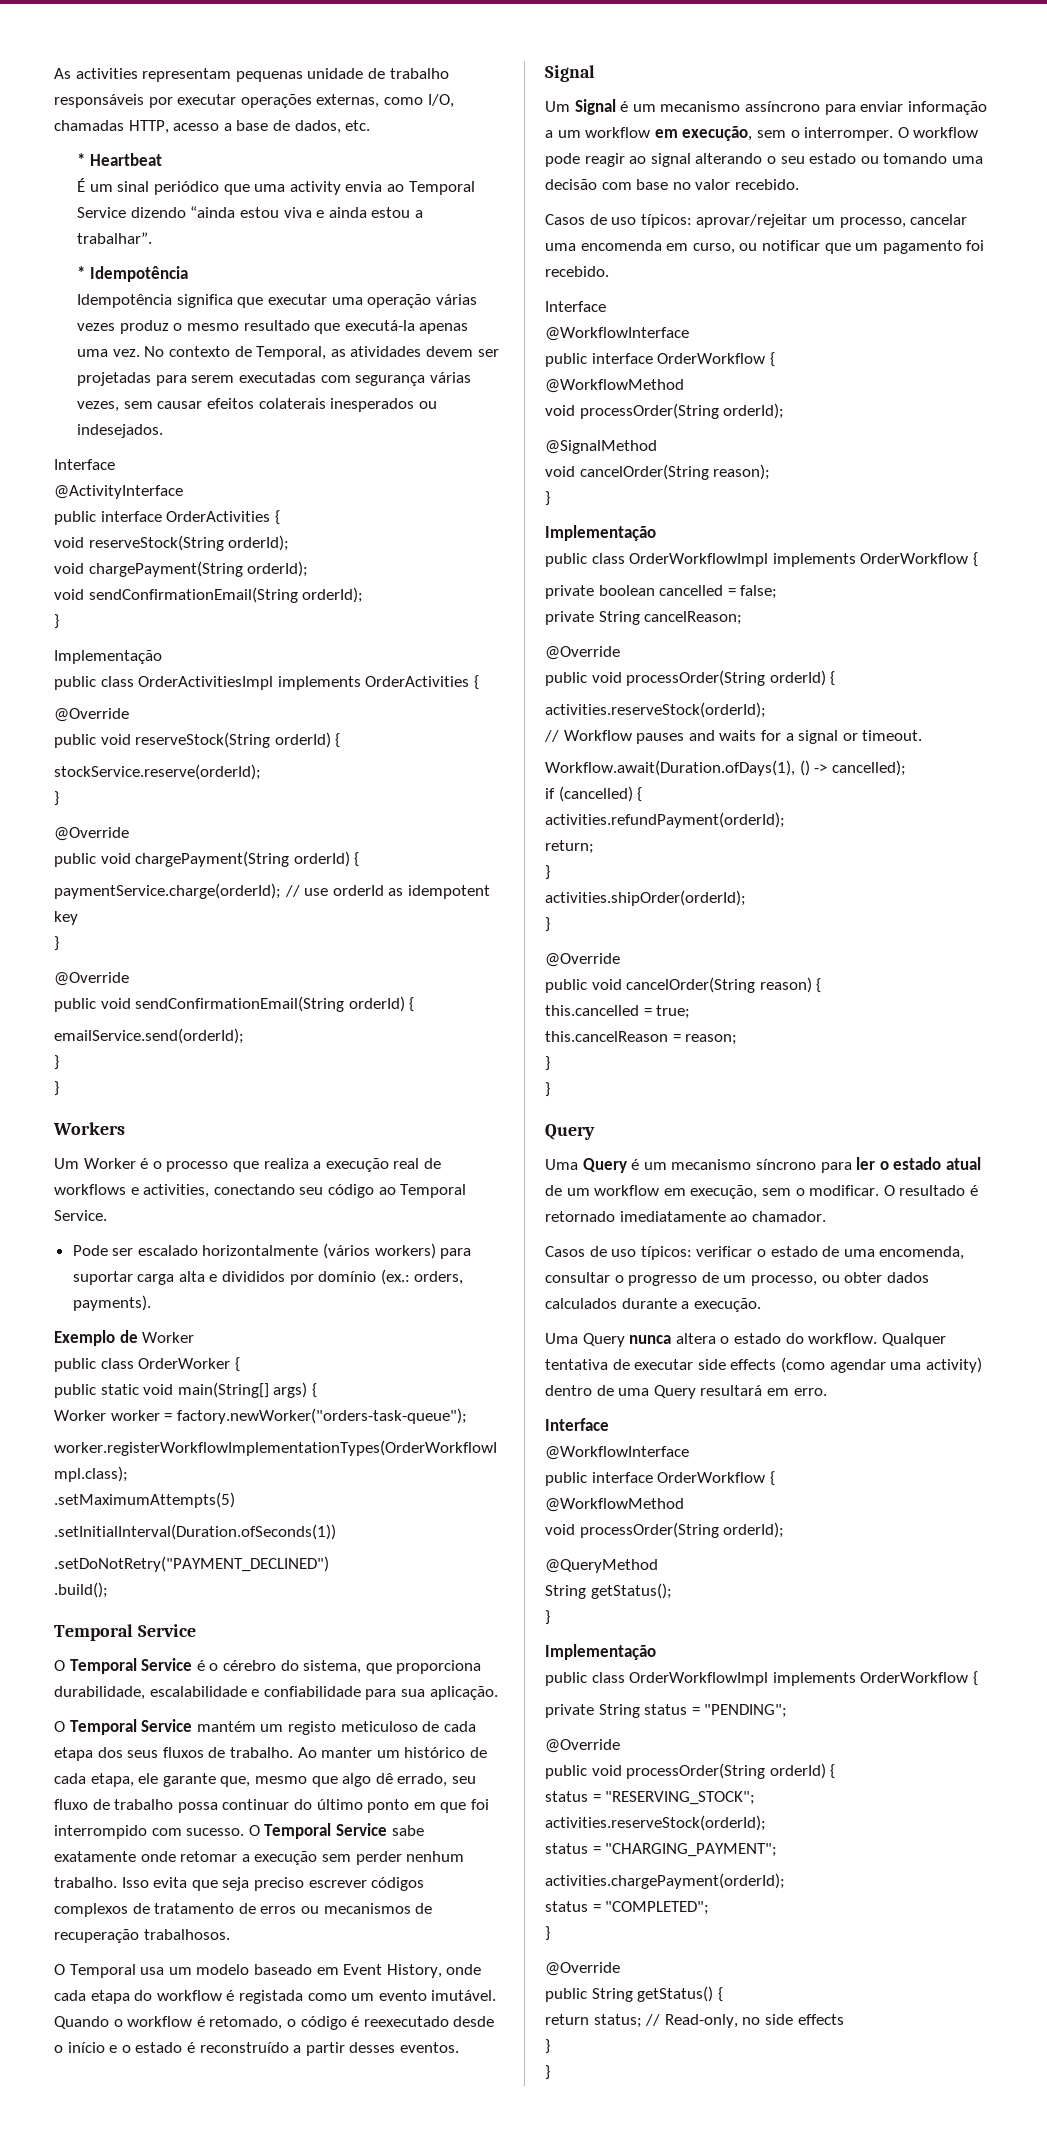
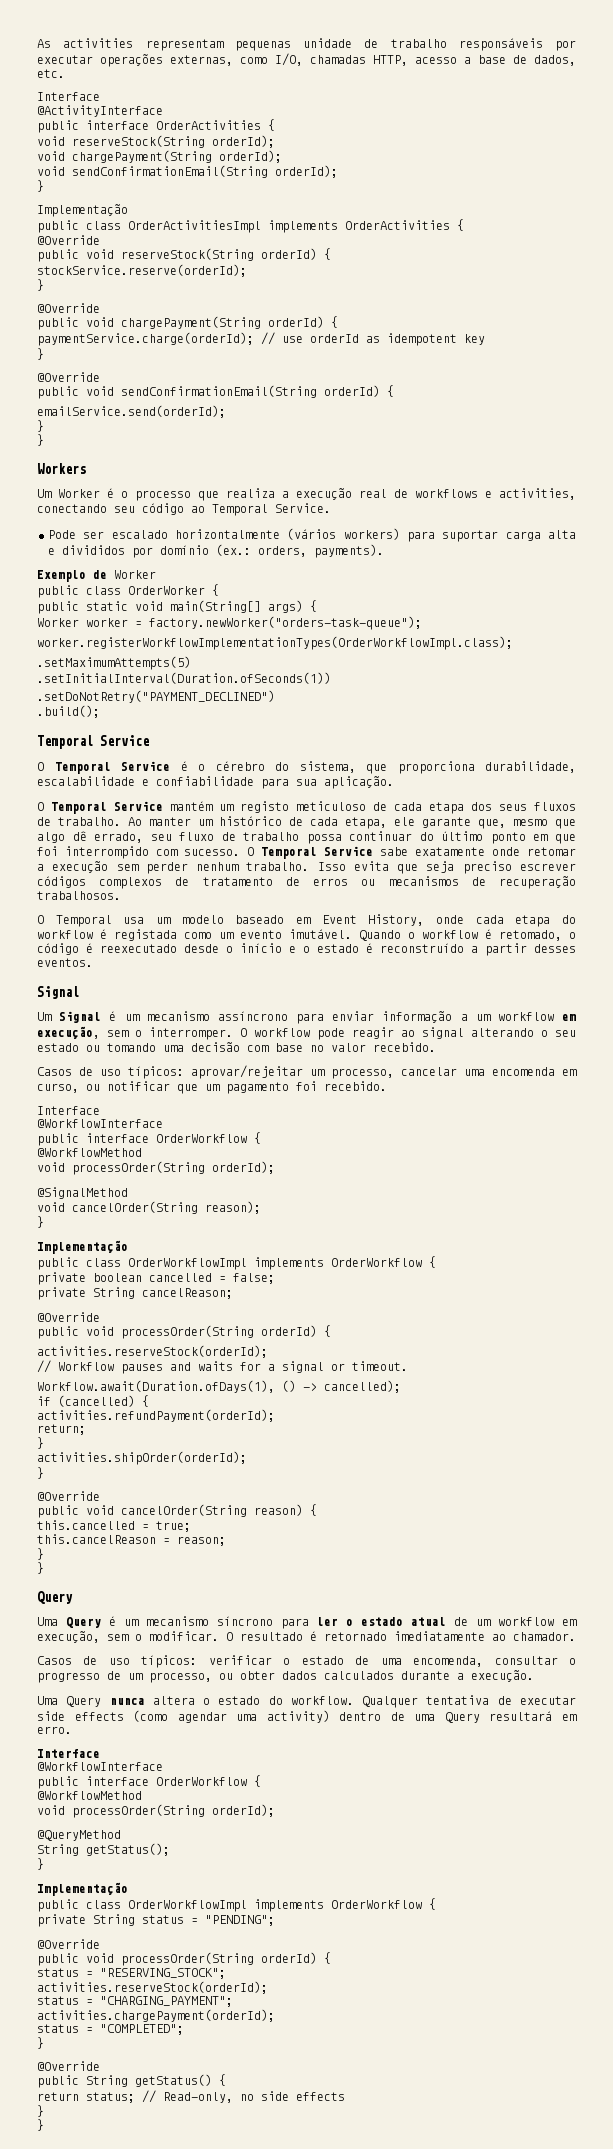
[77,153,162,166] [77,178,475,195] [77,206,424,218] [77,232,153,244] [77,266,188,282] [77,294,477,308] [77,320,469,334] [77,346,499,360] [77,372,471,386] [77,398,437,412] [77,424,164,438] // * Heartbeat // É um sinal periódico que uma activity envia ao Temporal Service dizendo “ainda estou viva e ainda estou a trabalhar”. // * Idempotência // Idempotência significa que executar uma operação várias vezes produz o mesmo resultado que executá-la apenas uma vez. No contexto de Temporal, as atividades devem ser projetadas para serem executadas com segurança várias vezes, sem causar efeitos colaterais inesperados ou indesejados. -> (65, 73) none

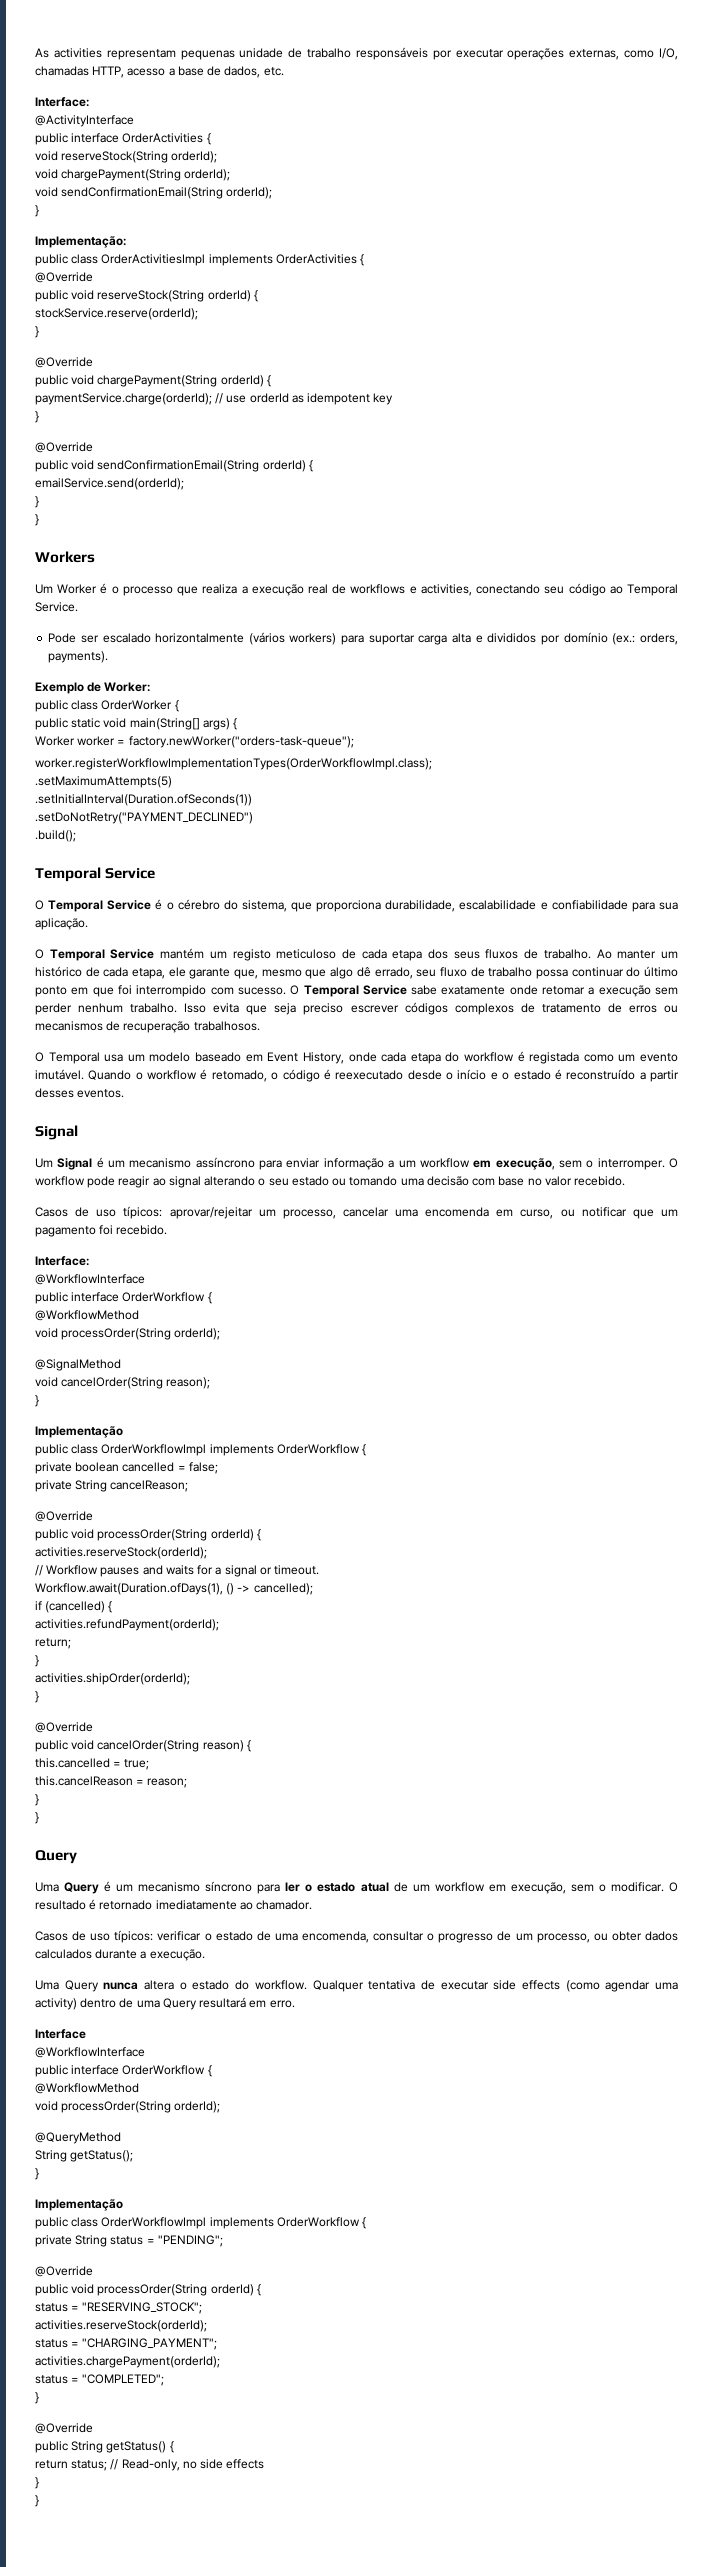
[37,92,100,101] Interface -> [35,97,89,107] Interface:
[37,204,128,217] Implementação -> [35,236,126,248] Implementação:
[114,570,156,579] Worker -> [104,682,151,692] Worker:
[37,1106,100,1115] Interface -> [35,1256,89,1266] Interface:

